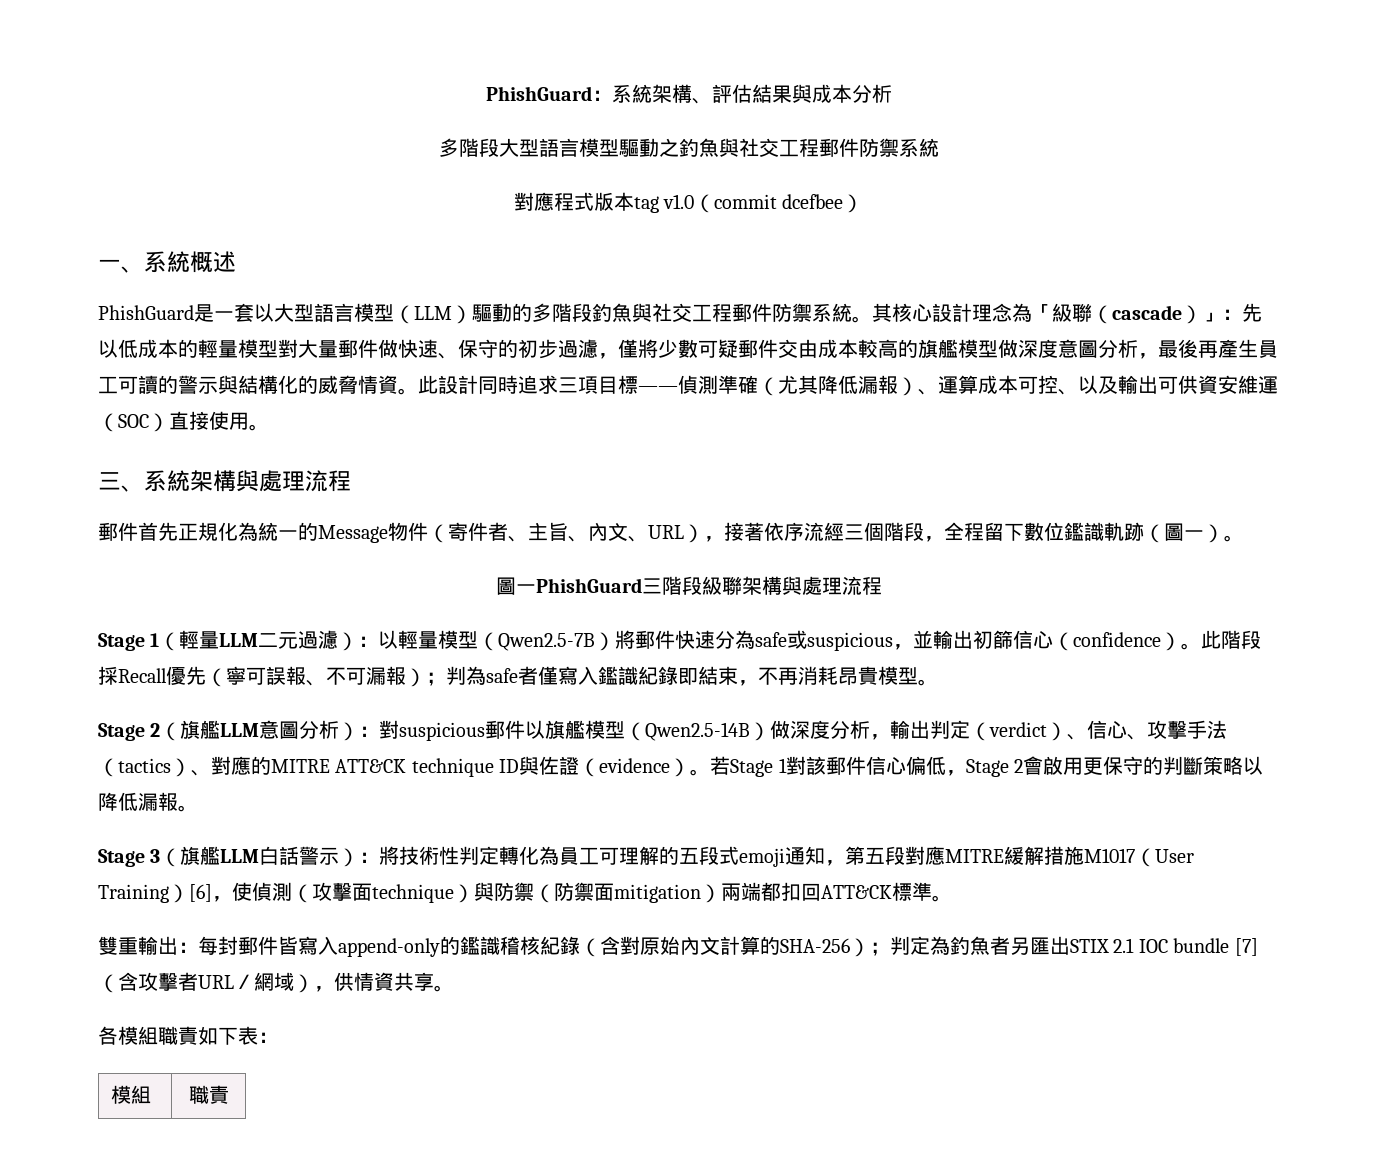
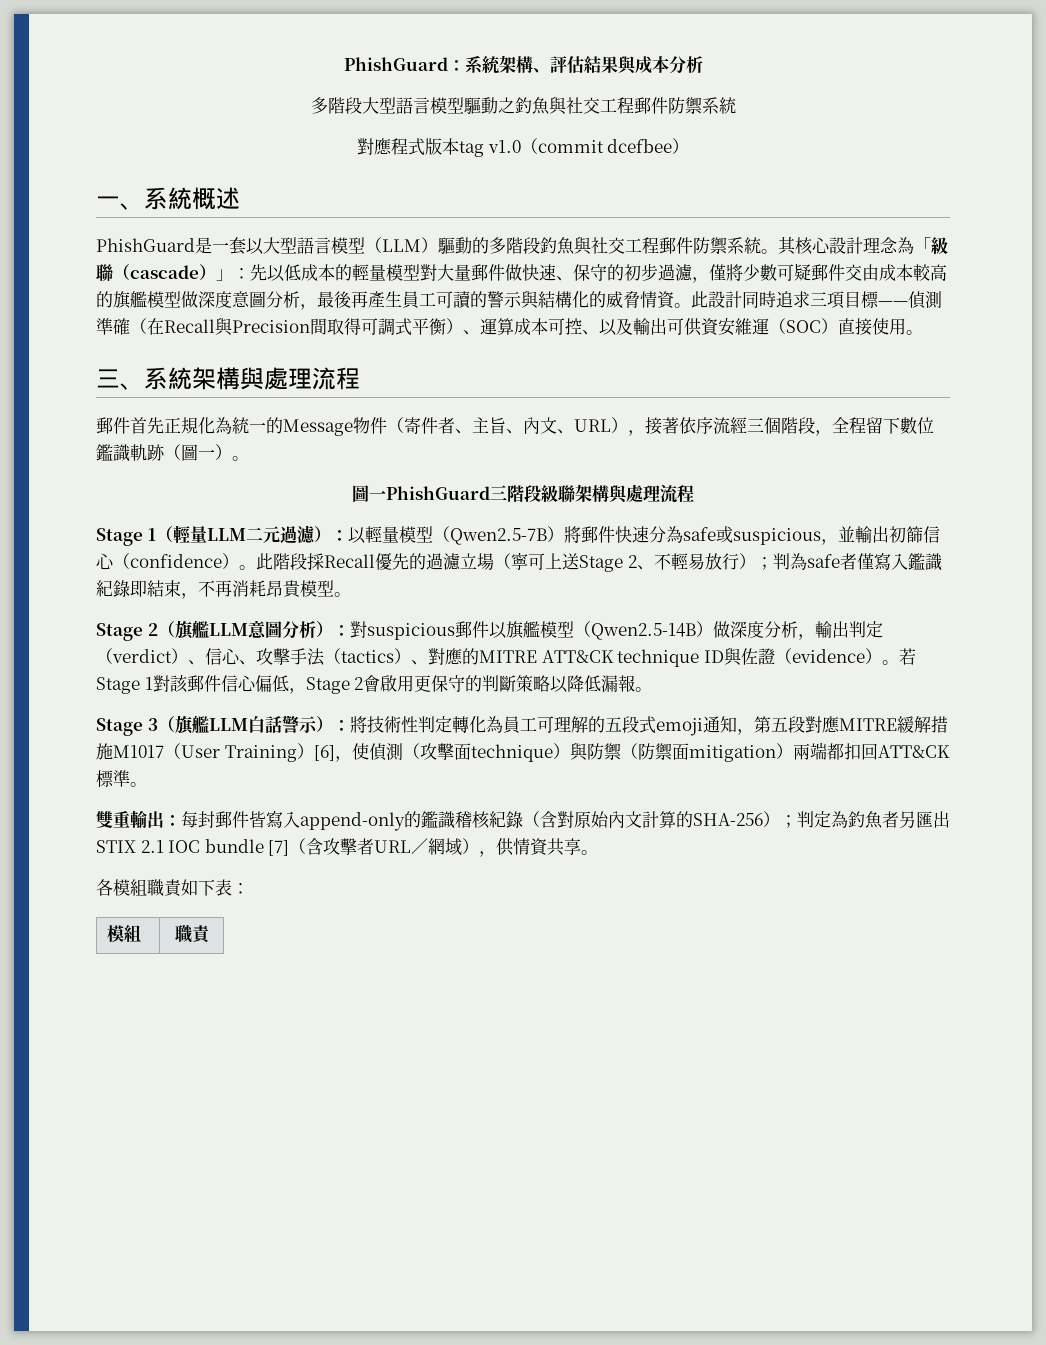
[778,375,898,394] 尤其降低漏報 -> [147,318,446,336] 在Recall與Precision間取得可調式平衡
[206,666,406,687] （寧可誤報、不可漏報 -> [409,552,739,572] 的過濾立場（寧可上送Stage 2、不輕易放行

